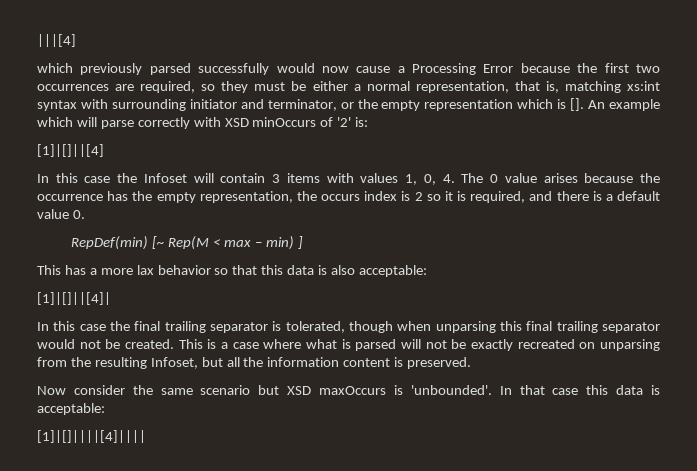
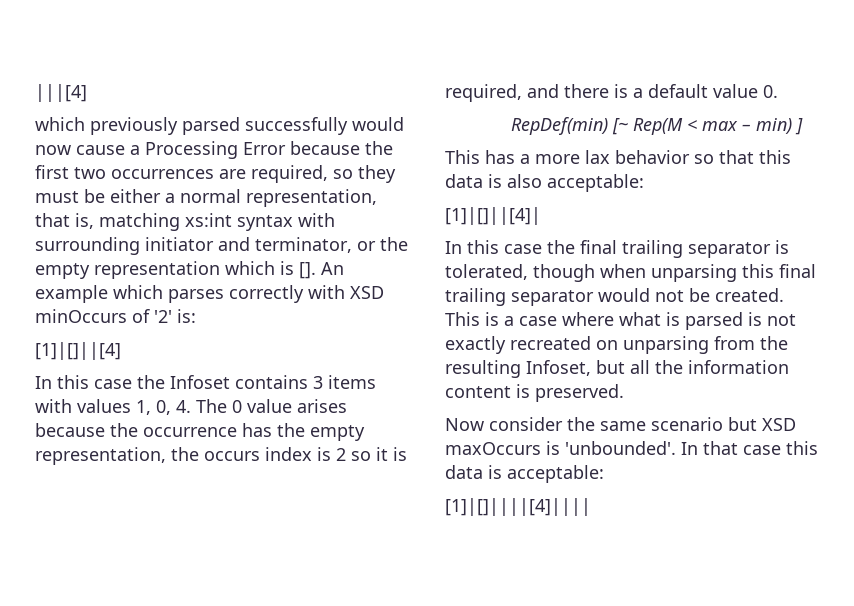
[76,117,134,129] will parse -> [168,289,224,303] parses
[193,173,266,183] will contain -> [235,375,308,389] contains
[401,339,467,349] will not be -> [748,312,796,326] is not

